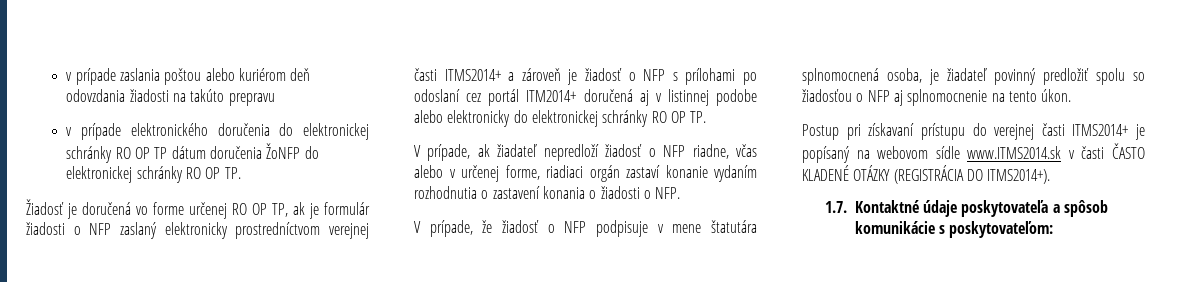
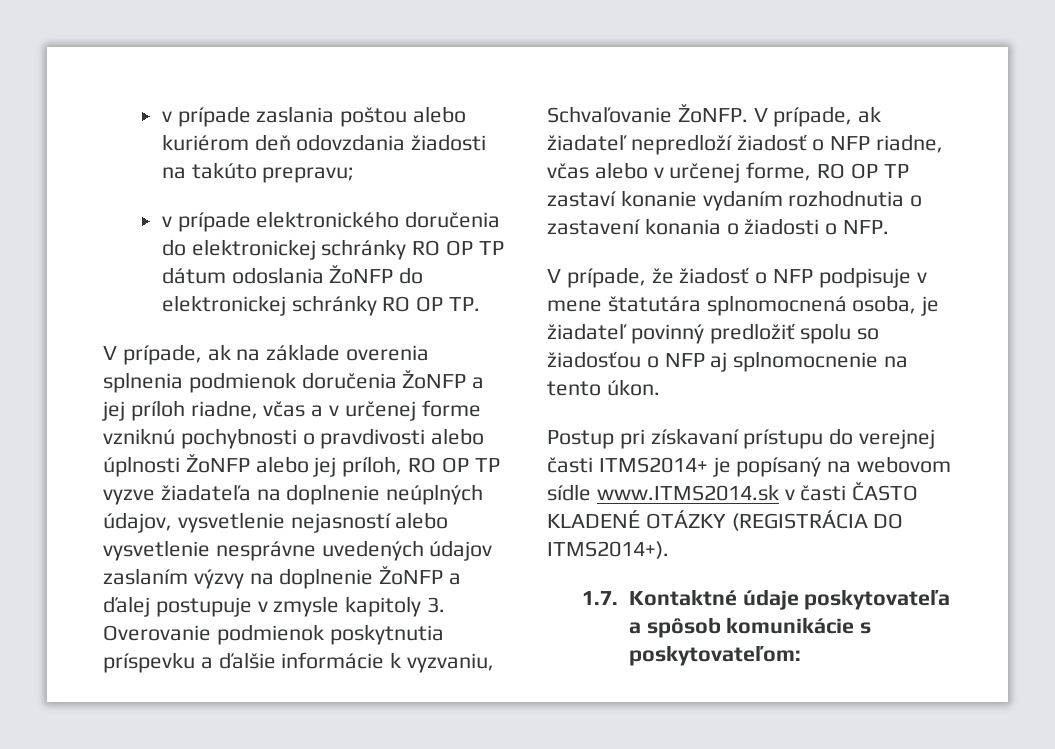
[228,93,275,106] prepravu -> [262,167,355,183] prepravu;
[209,146,262,159] doručenia -> [231,267,324,284] odoslania
[26,199,370,219] [26,222,370,239] [414,68,757,85] [414,89,757,106] [414,110,707,127] Žiadosť je doručená vo forme určenej RO OP TP, ak je formulár žiadosti o NFP zaslaný elektronicky prostredníctvom verejnej časti ITMS2014+ a zároveň je žiadosť o NFP s prílohami po odoslaní cez portál ITM2014+ doručená aj v listinnej podobe alebo elektronicky do elektronickej schránky RO OP TP. // -> [103,344,430,365] [103,370,485,393] [102,400,481,421] [103,428,485,449] [103,454,500,477] [103,484,484,505] [103,512,449,533] [103,540,493,561] [103,566,462,589] [103,596,446,617] [103,624,444,645] [103,652,495,673] [547,104,748,123] V prípade, ak na základe overenia splnenia podmienok doručenia ŽoNFP a jej príloh riadne, včas a v určenej forme vzniknú pochybnosti o pravdivosti alebo úplnosti ŽoNFP alebo jej príloh, RO OP TP vyzve žiadateľa na doplnenie neúplných údajov, vysvetlenie nejasností alebo vysvetlenie nesprávne uvedených údajov zaslaním výzvy na doplnenie ŽoNFP a ďalej postupuje v zmysle kapitoly 3. Overovanie podmienok poskytnutia príspevku a ďalšie informácie k vyzvaniu, Schvaľovanie ŽoNFP.
[546,165,620,182] riadiaci orgán -> [817,163,909,179] RO OP TP

